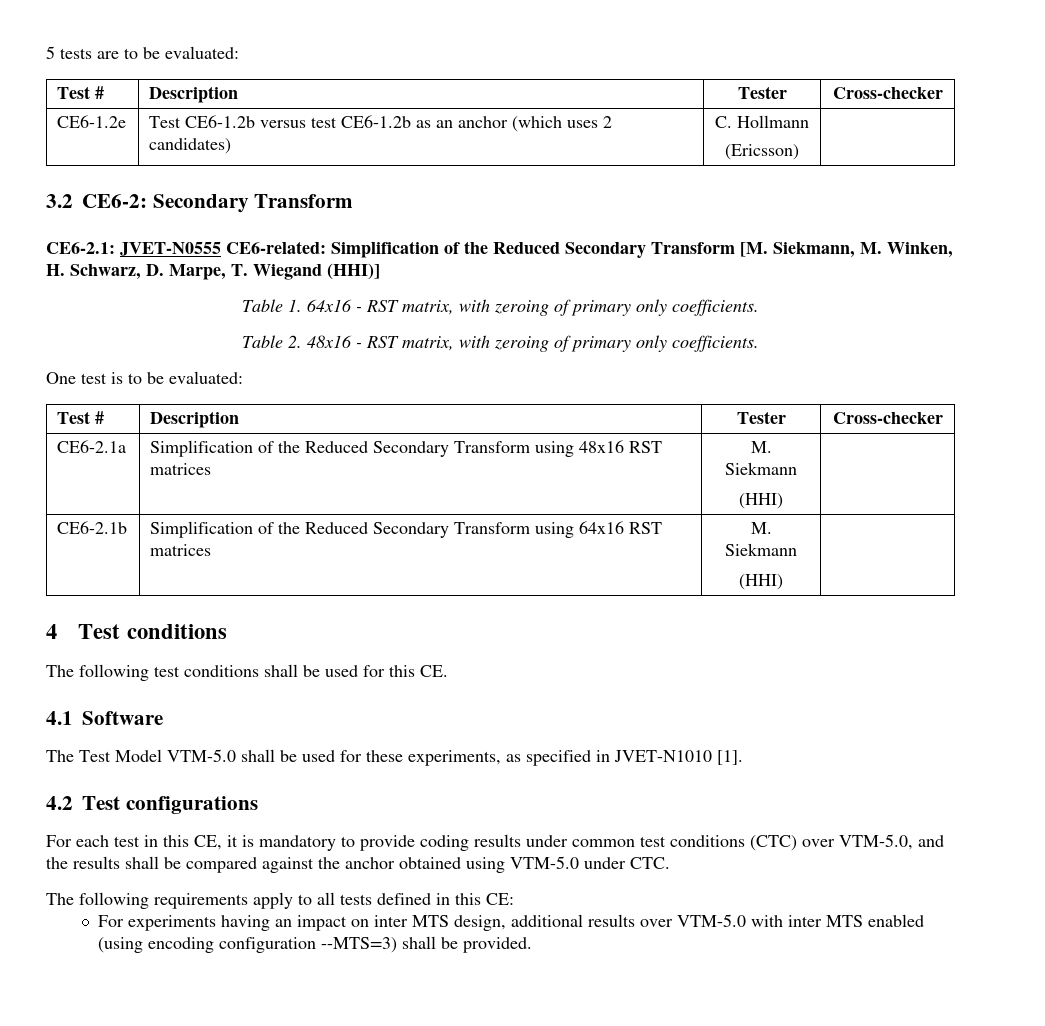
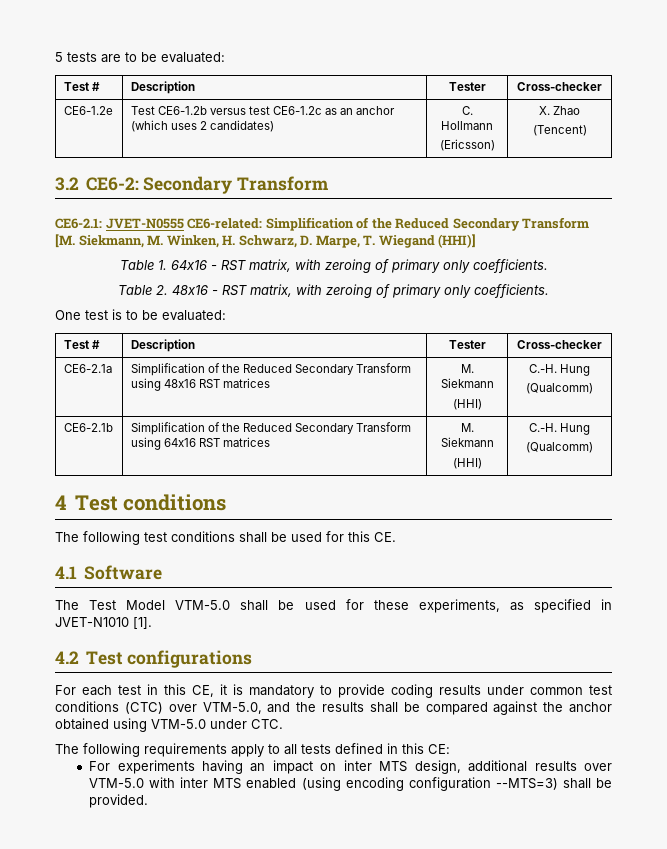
[341,115,412,128] CE6-1.2b -> [273,106,323,115] CE6-1.2c
(799, 152) none -> [538,106,581,115] [532,125,587,136] X. Zhao // (Tencent)
(783, 501) none -> [528,364,591,376] [526,383,593,394] C.-H. Hung // (Qualcomm)
(783, 582) none -> [528,423,591,435] [526,442,593,453] C.-H. Hung // (Qualcomm)

